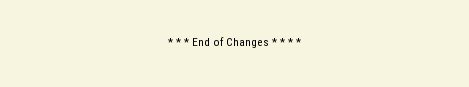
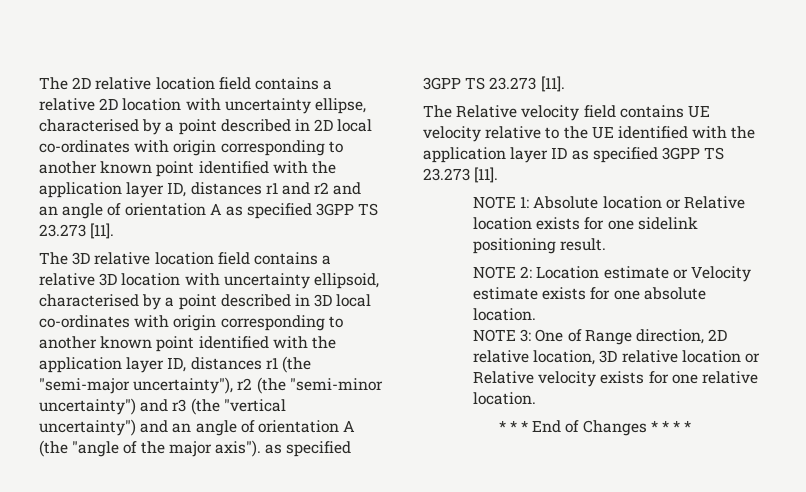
(167, 42) none -> [39,77,333,90] [39,98,366,114] [39,119,373,135] [39,140,343,156] [39,161,336,177] [39,182,362,198] [39,203,379,219] [39,223,115,239] [39,252,332,265] [39,273,379,289] [39,294,372,310] [39,315,343,331] [39,336,336,352] [39,356,311,373] [39,377,383,394] [39,398,286,415] [39,419,356,436] [39,440,352,457] [423,76,565,92] [423,105,710,121] [423,126,756,142] [423,147,725,163] [423,167,499,183] [473,196,745,209] [473,217,698,230] [473,238,607,254] [473,266,751,282] [473,287,706,300] [473,308,537,321] [473,329,728,345] [473,350,760,365] [473,371,758,387] [473,392,537,405] The 2D relative location field contains a relative 2D location with uncertainty ellipse, characterised by a point described in 2D local co-ordinates with origin corresponding to another known point identified with the application layer ID, distances r1 and r2 and an angle of orientation A as specified 3GPP TS 23.273 [11]. // The 3D relative location field contains a relative 3D location with uncertainty ellipsoid, characterised by a point described in 3D local co-ordinates with origin corresponding to another known point identified with the application layer ID, distances r1 (the "semi-major uncertainty"), r2 (the "semi-minor uncertainty") and r3 (the "vertical uncertainty") and an angle of orientation A (the "angle of the major axis"). as specified 3GPP TS 23.273 [11]. // The Relative velocity field contains UE velocity relative to the UE identified with the application layer ID as specified 3GPP TS 23.273 [11]. // NOTE 1: Absolute location or Relative location exists for one sidelink positioning result. // NOTE 2: Location estimate or Velocity estimate exists for one absolute location. // NOTE 3: One of Range direction, 2D relative location, 3D relative location or Relative velocity exists for one relative location. //

